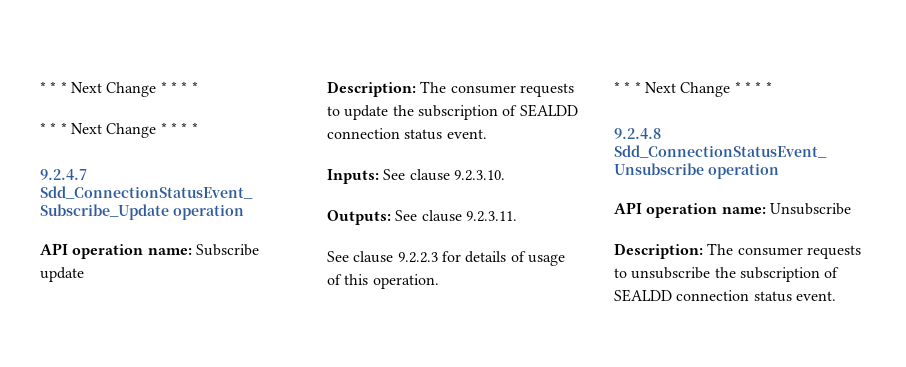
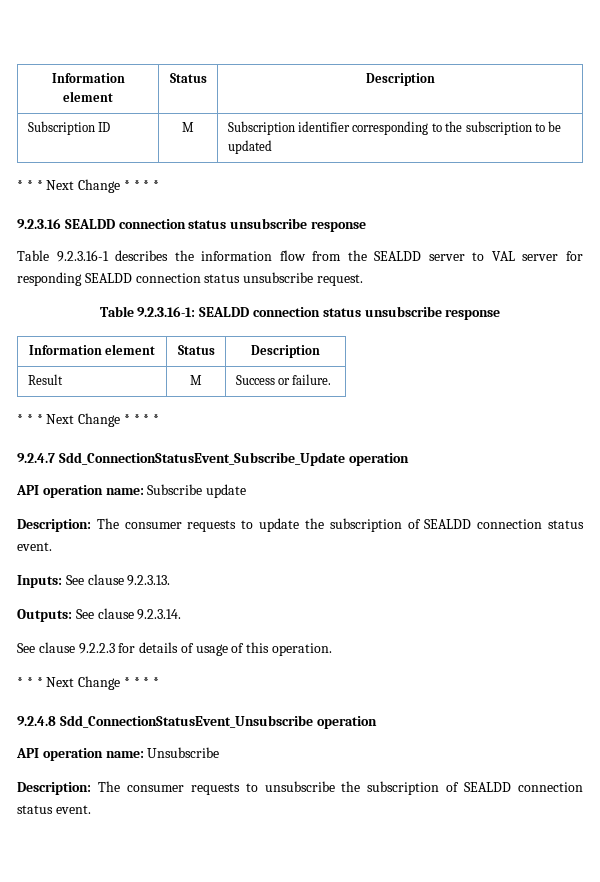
[40,81,198,97] * * * Next Change * * * * -> [51,73,125,83] [63,91,113,102] [169,73,207,83] [365,73,435,86] [27,121,111,135] [182,122,194,132] [227,121,562,135] [227,140,272,154] [17,179,160,193] [17,218,366,232] [17,250,584,262] [17,272,363,286] [99,306,501,320] [28,344,156,355] [177,345,215,355] [251,345,320,358] [27,374,63,385] [190,375,202,385] [235,374,332,385] Information element | Status | Description // Subscription ID | M | Subscription identifier corresponding to the subscription to be updated // * * * Next Change * * * * // 9.2.3.16 SEALDD connection status unsubscribe response // Table 9.2.3.16-1 describes the information flow from the SEALDD server to VAL server for responding SEALDD connection status unsubscribe request. // Table 9.2.3.16-1: SEALDD connection status unsubscribe response // Information element | Status | Description // Result | M | Success or failure.
[453,170,505,181] 9.2.3.10. -> [127,575,171,586] 9.2.3.13.
[465,211,517,222] 9.2.3.11. -> [137,609,182,620] 9.2.3.14.

